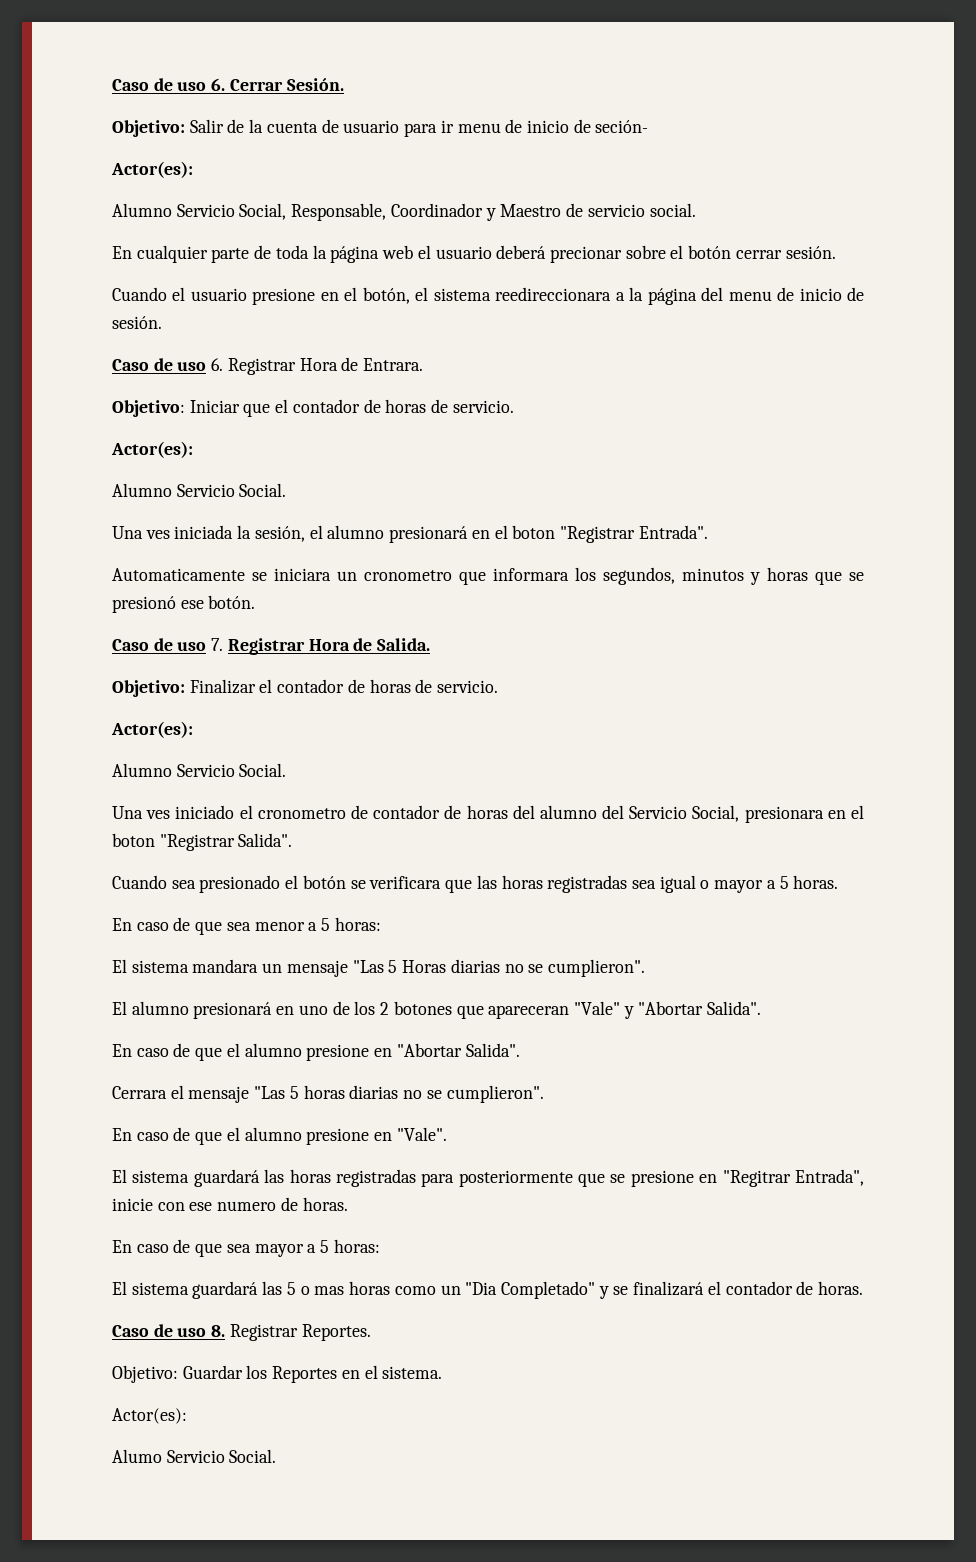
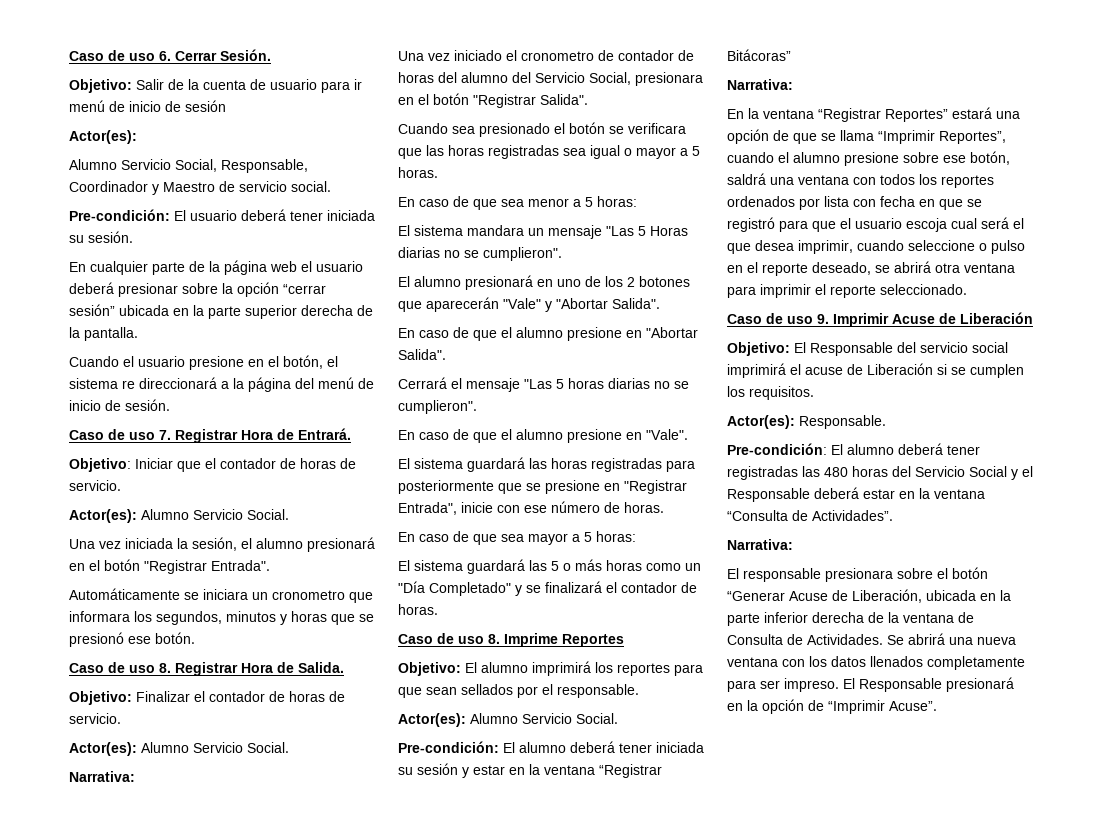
[457,119,649,133] menu de inicio de seción- -> [69,100,226,112] menú de inicio de sesión
(696, 210) none -> [69,209,375,221] [69,231,133,243] // Pre-condición: El usuario deberá tener iniciada su sesión.
[275,245,309,259] toda -> (205, 266) none
[549,245,836,263] precionar sobre el botón cerrar sesión. -> [118,282,326,297] [69,304,373,319] [69,327,138,341] presionar sobre la opción “cerrar sesión” ubicada en la parte superior derecha de la pantalla.
[495,287,612,301] reedireccionara -> [122,377,217,389] re direccionará
[728,291,772,301] menu -> [318,377,354,389] menú
[211,357,424,375] 6. Registrar Hora de Entrara. -> [159,428,351,443] 7. Registrar Hora de Entrará.
[112,483,287,497] [112,526,170,539] // Alumno Servicio Social. // Una ves -> [141,509,289,520] [69,539,121,549] Alumno Servicio Social. // Una vez
[512,525,556,539] boton -> [104,559,140,571] botón
[112,568,245,581] Automaticamente -> [69,588,180,600] Automáticamente
[211,638,224,651] 7. -> [159,663,171,673] 8.
[112,763,287,777] [112,806,171,819] // Alumno Servicio Social. // Una ves -> [141,742,289,753] [69,771,135,782] [398,51,450,61] Alumno Servicio Social. // Narrativa: // Una vez
[112,833,155,847] boton -> [433,93,469,105] botón
[488,1005,570,1019] apareceran -> [426,297,499,312] aparecerán
[112,1086,167,1099] Cerrara -> [398,377,447,389] Cerrará
[722,1170,791,1187] "Regitrar -> [624,480,687,494] "Registrar
[217,1201,277,1211] numero -> [551,501,600,513] número
[314,1286,345,1295] mas -> [575,559,602,571] más
[465,1282,498,1295] "Dia -> [398,581,425,593] "Día
[229,1324,371,1341] [112,1365,443,1383] [112,1408,187,1424] [112,1449,277,1463] Registrar Reportes. // Objetivo: Guardar los Reportes en el sistema. // Actor(es): // Alumo Servicio Social. -> [504,633,624,647] [398,661,703,676] [398,684,639,698] [398,713,618,727] [398,741,704,753] [398,763,662,778] [727,49,791,61] [727,79,793,90] [727,107,1020,122] [727,129,1006,144] [727,151,1010,166] [727,173,994,188] [727,196,982,210] [727,217,1024,232] [727,240,1025,254] [727,261,1015,276] [727,284,967,298] [727,312,1033,327] [727,342,1008,356] [727,363,1024,378] [727,386,814,400] [727,415,886,429] [727,443,980,455] [727,466,1033,480] [727,487,985,502] [727,510,893,521] [727,539,793,550] [727,567,988,582] [727,589,1011,603] [727,612,974,626] [727,633,1016,645] [727,656,1025,670] [727,677,1014,692] [727,699,937,714] Imprime Reportes // Objetivo: El alumno imprimirá los reportes para que sean sellados por el responsable. // Actor(es): Alumno Servicio Social. // Pre-condición: El alumno deberá tener iniciada su sesión y estar en la ventana “Registrar Bitácoras” // Narrativa: // En la ventana “Registrar Reportes” estará una opción de que se llama “Imprimir Reportes”, cuando el alumno presione sobre ese botón, saldrá una ventana con todos los reportes ordenados por lista con fecha en que se registró para que el usuario escoja cual será el que desea imprimir, cuando seleccione o pulso en el reporte deseado, se abrirá otra ventana para imprimir el reporte seleccionado. // Caso de uso 9. Imprimir Acuse de Liberación // Objetivo: El Responsable del servicio social imprimirá el acuse de Liberación si se cumplen los requisitos. // Actor(es): Responsable. // Pre-condición: El alumno deberá tener registradas las 480 horas del Servicio Social y el Responsable deberá estar en la ventana “Consulta de Actividades”. // Narrativa: // El responsable presionara sobre el botón “Generar Acuse de Liberación, ubicada en la parte inferior derecha de la ventana de Consulta de Actividades. Se abrirá una nueva ventana con los datos llenados completamente para ser impreso. El Responsable presionará en la opción de “Imprimir Acuse”.

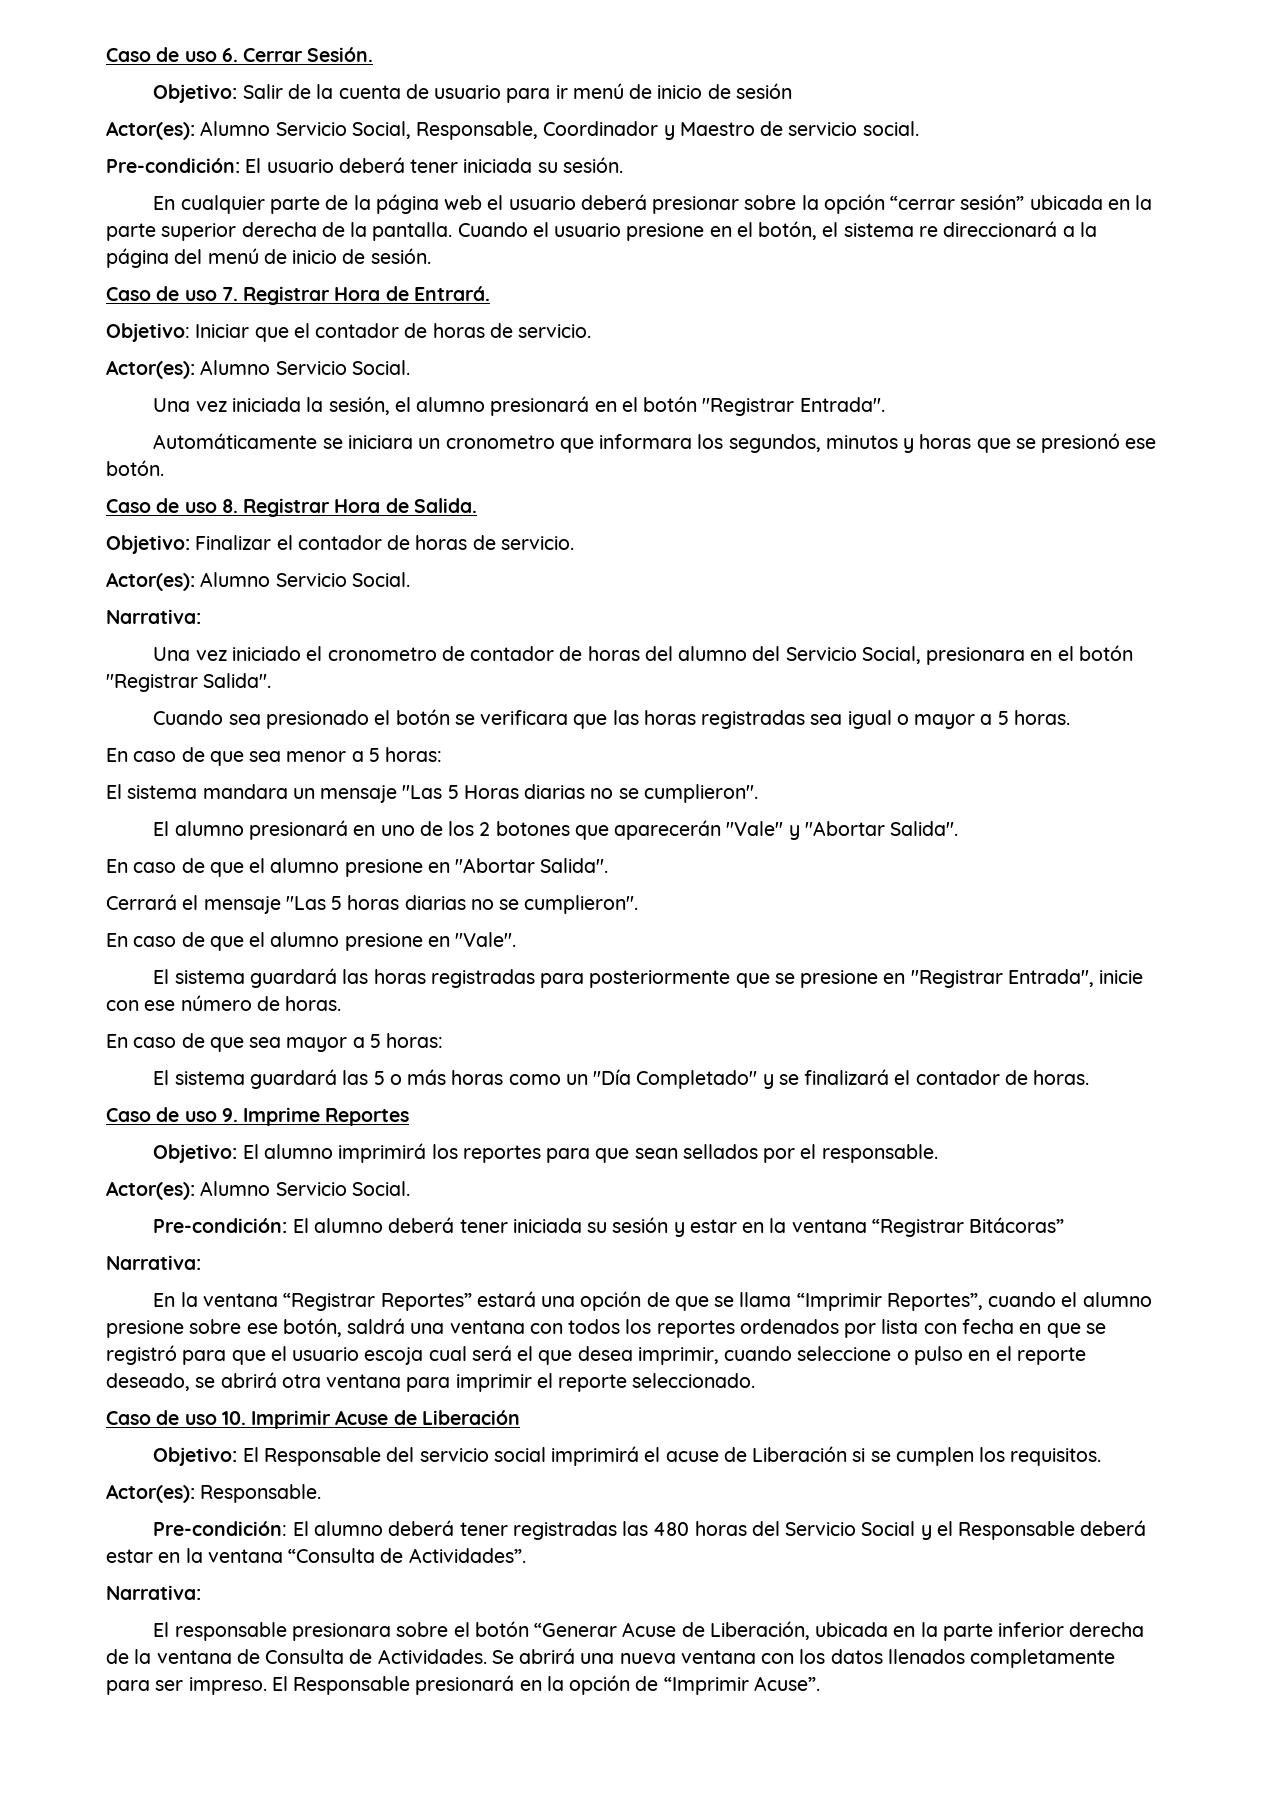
(137, 137) // -> (195, 130) none
(138, 334) // -> (453, 231) none
[488,634,500,644] 8. -> [221,1108,238,1122] 9.
[817,314,829,324] 9. -> [221,1411,246,1425] 10.

